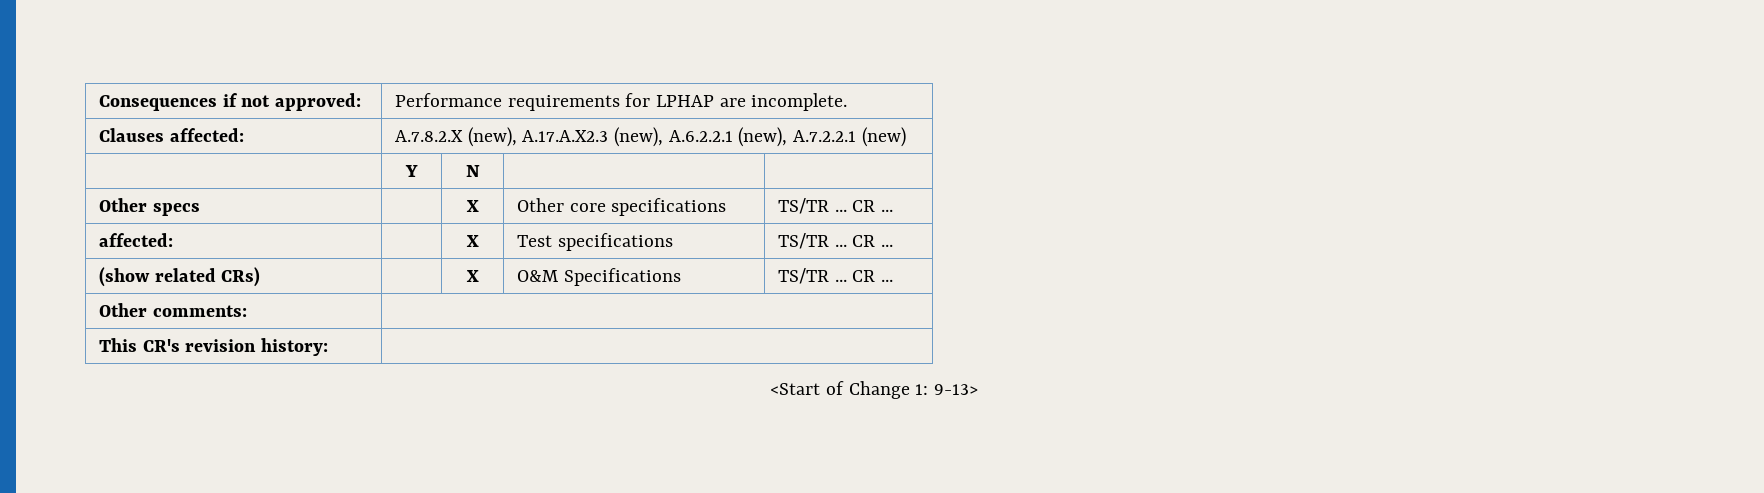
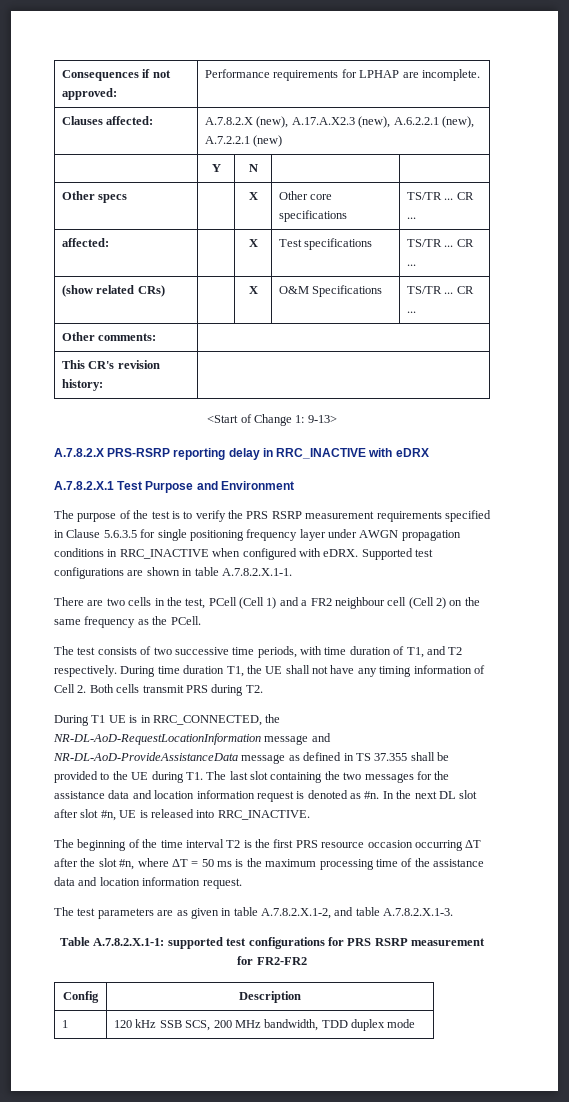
(978, 389) none -> [54,448,429,460] [54,481,294,493] [54,510,491,522] [54,529,461,541] [54,548,433,560] [54,567,292,579] [54,597,480,609] [54,616,201,628] [54,646,463,658] [54,665,485,677] [54,684,263,696] [54,714,281,726] [53,733,331,745] [53,752,449,764] [54,771,450,783] [54,790,478,802] [54,809,310,821] [54,839,482,851] [54,858,484,870] [54,877,242,889] [54,907,454,919] [60,937,485,949] [237,956,307,965] [63,991,99,1003] [239,991,301,1003] [62,1020,69,1028] [114,1019,416,1031] // A.7.8.2.X PRS-RSRP reporting delay in RRC_INACTIVE with eDRX // A.7.8.2.X.1 Test Purpose and Environment // The purpose of the test is to verify the PRS RSRP measurement requirements specified in Clause 5.6.3.5 for single positioning frequency layer under AWGN propagation conditions in RRC_INACTIVE when configured with eDRX. Supported test configurations are shown in table A.7.8.2.X.1-1. // There are two cells in the test, PCell (Cell 1) and a FR2 neighbour cell (Cell 2) on the same frequency as the PCell. // The test consists of two successive time periods, with time duration of T1, and T2 respectively. During time duration T1, the UE shall not have any timing information of Cell 2. Both cells transmit PRS during T2. // During T1 UE is in RRC_CONNECTED, the NR-DL-AoD-RequestLocationInformation message and NR-DL-AoD-ProvideAssistanceData message as defined in TS 37.355 shall be provided to the UE during T1. The last slot containing the two messages for the assistance data and location information request is denoted as #n. In the next DL slot after slot #n, UE is released into RRC_INACTIVE. // The beginning of the time interval T2 is the first PRS resource occasion occurring ΔT after the slot #n, where ΔT = 50 ms is the maximum processing time of the assistance data and location information request. // The test parameters are as given in table A.7.8.2.X.1-2, and table A.7.8.2.X.1-3. // Table A.7.8.2.X.1-1: supported test configurations for PRS RSRP measurement for FR2-FR2 // Config | Description // 1 | 120 kHz SSB SCS, 200 MHz bandwidth, TDD duplex mode

